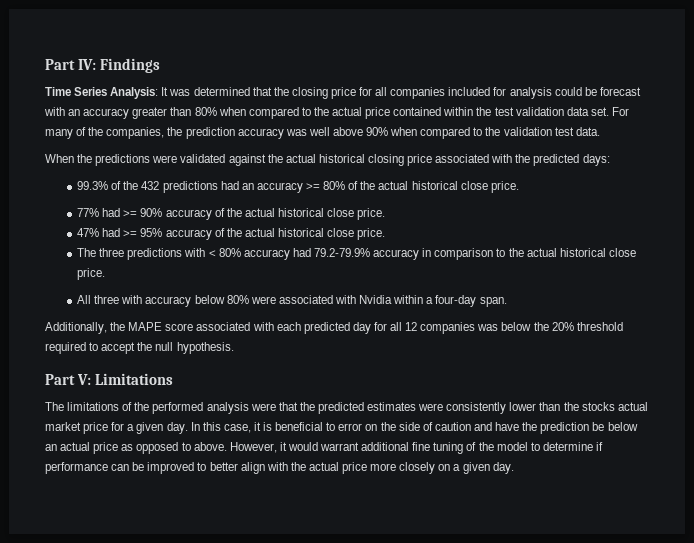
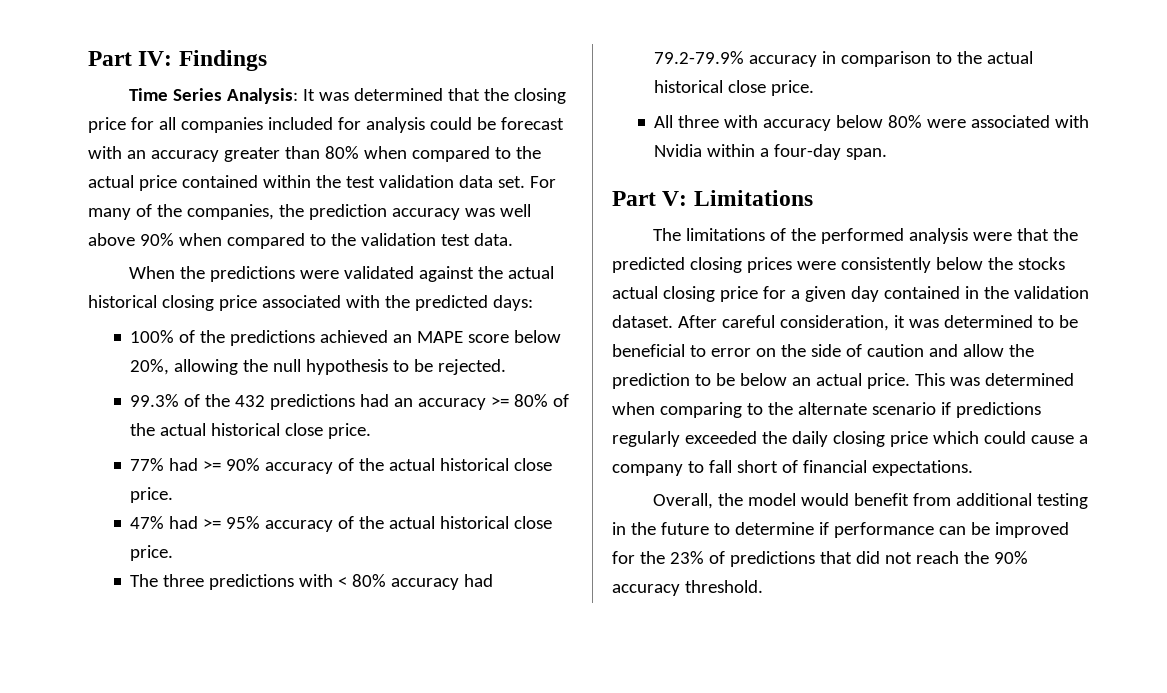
(610, 160) none -> [130,330,562,346] [130,359,507,375] // 100% of the predictions achieved an MAPE score below 20%, allowing the null hypothesis to be rejected.
[45,322,623,334] [45,342,234,354] // Additionally, the MAPE score associated with each predicted day for all 12 companies was below the 20% threshold required to accept the null hypothesis. -> (888, 154) none
[367,402,561,414] estimates were consistently lower than -> [689,257,983,273] closing prices were consistently below
[45,422,81,431] market -> [662,286,715,302] closing
[166,422,273,434] day. In this case, it is -> [850,286,1089,302] [612,315,1078,331] day contained in the validation dataset. After careful consideration, it was determined to be
[495,422,590,434] have the prediction -> [962,344,1034,357] [612,373,711,389] allow the prediction to
[93,442,528,454] price as opposed to above. However, it would warrant additional fine tuning of the model -> [866,373,1074,389] [612,402,1041,418] [612,431,1088,447] [612,460,973,476] [652,493,1088,509] [612,522,709,535] price. This was determined when comparing to the alternate scenario if predictions regularly exceeded the daily closing price which could cause a company to fall short of financial expectations. // Overall, the model would benefit from additional testing in the future
[197,462,514,474] to better align with the actual price more closely on a given day. -> [612,551,1028,567] [612,580,763,596] for the 23% of predictions that did not reach the 90% accuracy threshold.

